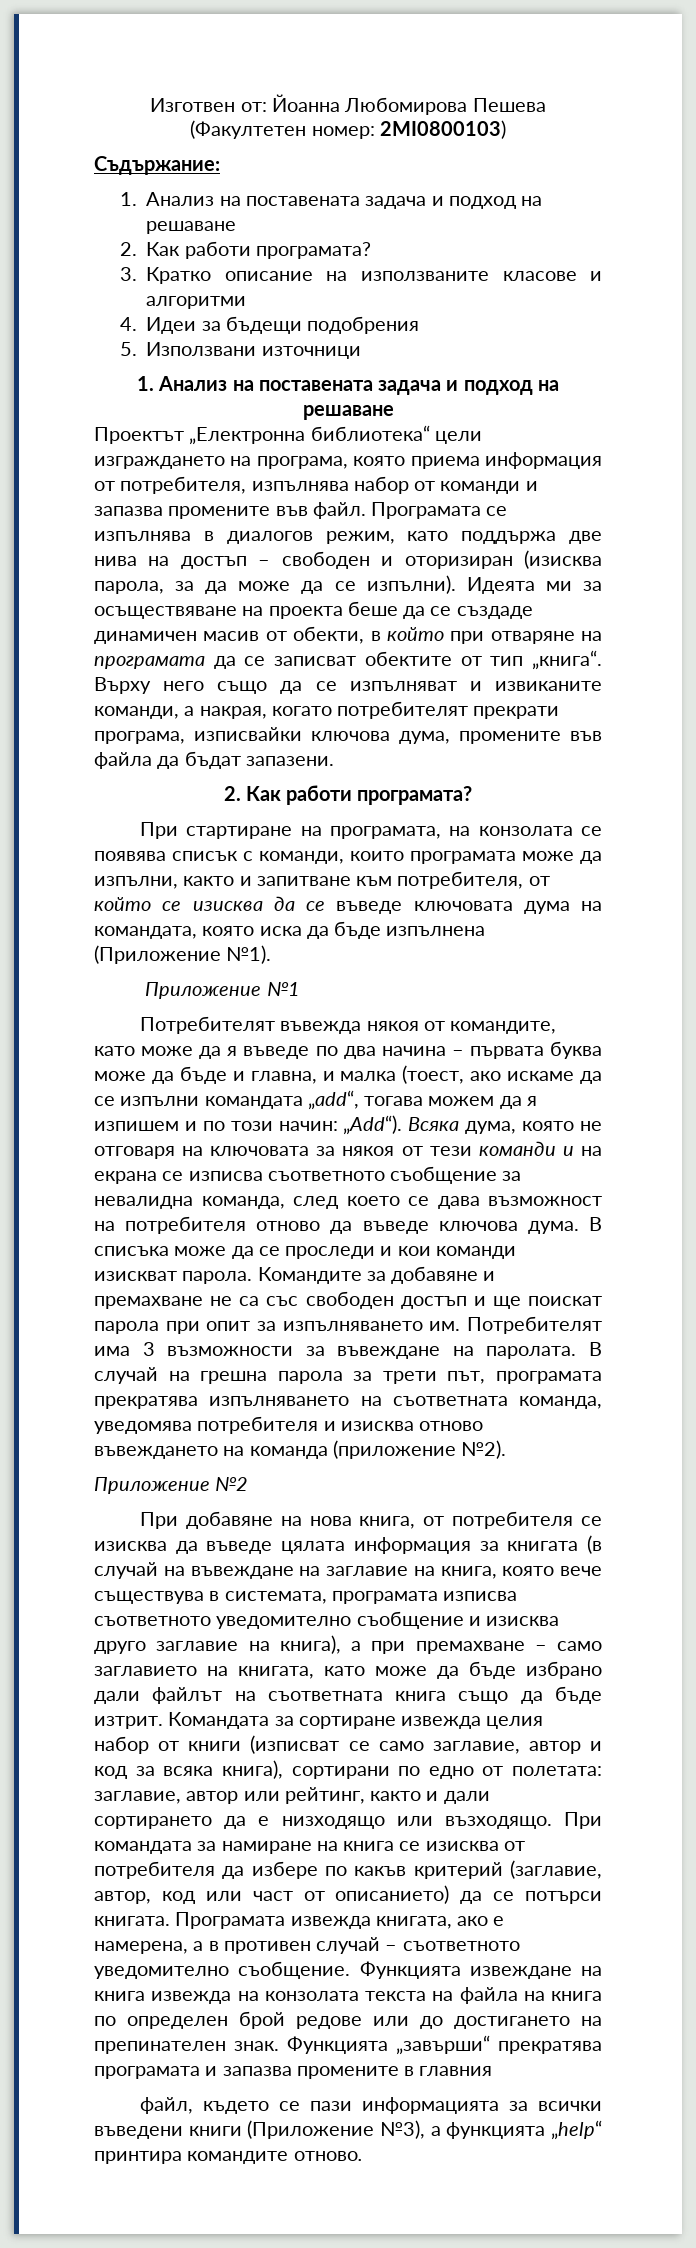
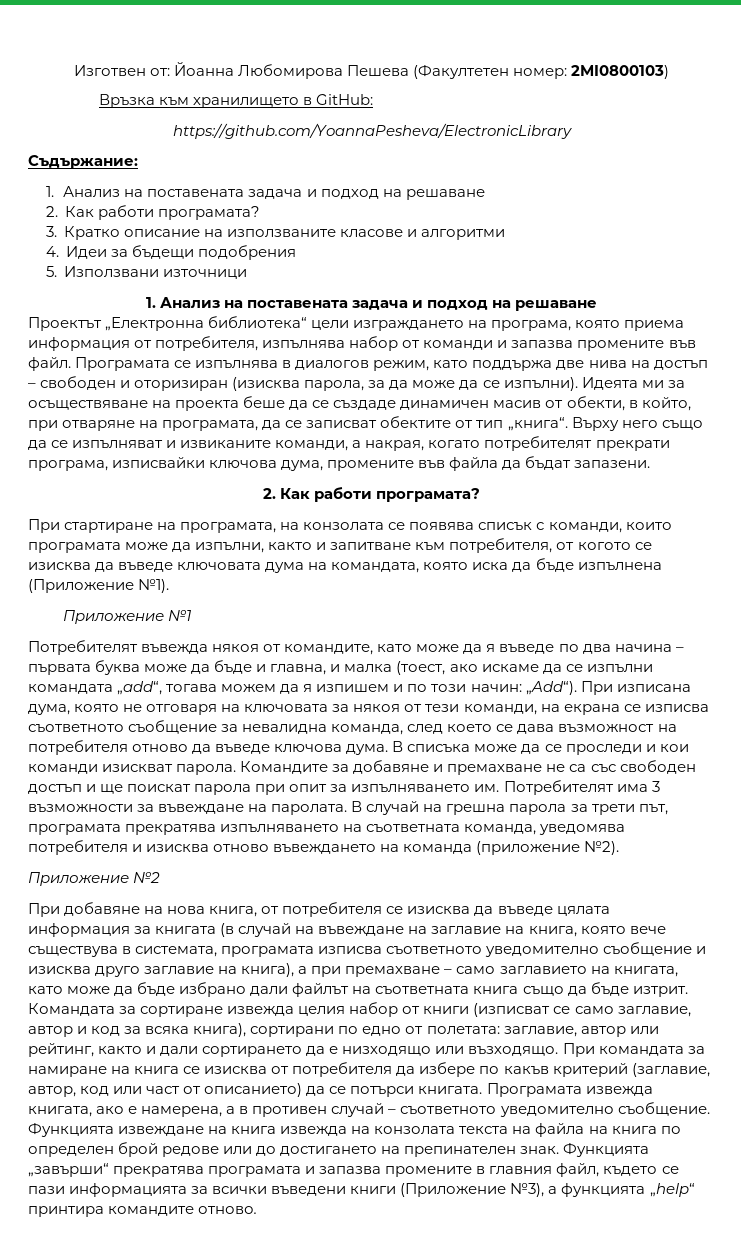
(506, 129) none -> [98,94,373,108] [172,123,572,139] // Връзка към хранилището в GitHub: // https://github.com/YoannaPesheva/ElectronicLibrary
[386,627,444,641] който -> [641,397,691,411] който,
[94,656,205,669] програмата -> [162,420,259,431] програмата,
[94,896,325,911] който се изисква да се -> [577,542,652,550] [28,562,115,572] когото се изисква да
[408,1117,460,1131] Всяка -> [580,681,691,695] При изписана
[478,1141,574,1156] команди и -> [463,704,537,715] команди,
(493, 2071) // -> (553, 1170) none

